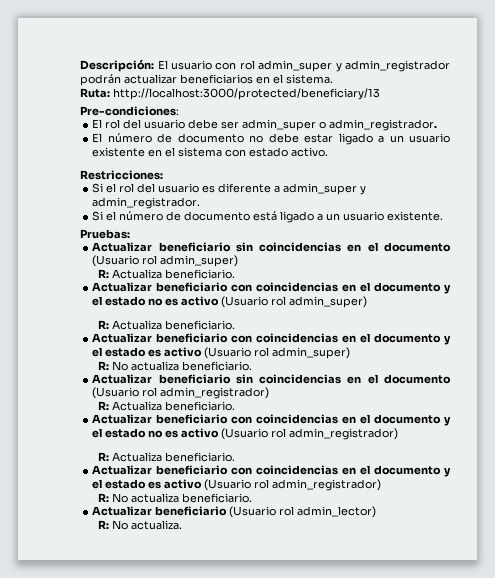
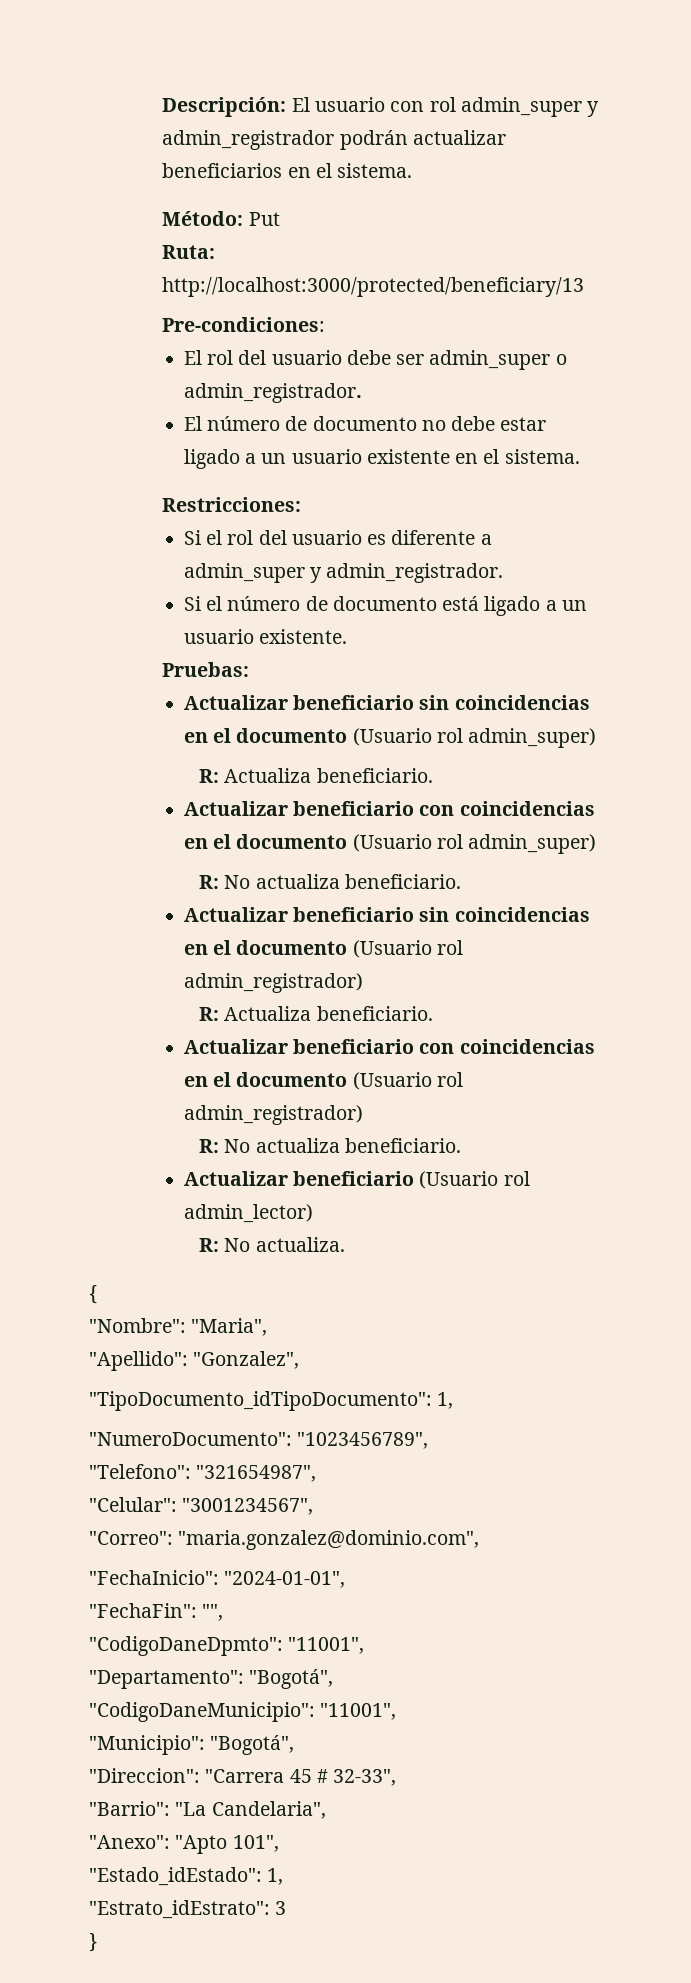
(334, 79) none -> [162,211,280,226] // Método: Put
[178,147,329,157] sistema con estado activo. -> [504,449,580,464] sistema.
[444,284,451,294] [92,296,368,308] [97,320,235,330] [92,333,451,345] [92,347,203,357] y el estado no es activo (Usuario rol admin_super) // R: Actualiza beneficiario. // Actualizar beneficiario con coincidencias en el documento y el estado es activo -> (348, 841) none
[444,416,451,426] [92,428,399,440] [97,452,235,462] [92,465,451,477] [92,479,203,489] y el estado no es activo (Usuario rol admin_registrador) // R: Actualiza beneficiario. // Actualizar beneficiario con coincidencias en el documento y el estado es activo -> (348, 1079) none
(182, 525) none -> [89,1285,97,1304] [89,1318,268,1336] [89,1351,300,1371] [89,1391,454,1411] [89,1432,429,1449] [89,1464,317,1482] [89,1497,314,1515] [89,1530,480,1550] [89,1570,346,1588] [89,1603,224,1621] [89,1636,365,1656] [89,1669,334,1689] [89,1702,397,1722] [89,1735,295,1755] [89,1768,397,1786] [89,1801,326,1819] [89,1835,279,1854] [89,1867,284,1886] [89,1900,287,1919] [89,1933,97,1952] // { // "Nombre": "Maria", // "Apellido": "Gonzalez", // "TipoDocumento_idTipoDocumento": 1, // "NumeroDocumento": "1023456789", // "Telefono": "321654987", // "Celular": "3001234567", // "Correo": "maria.gonzalez@dominio.com", // "FechaInicio": "2024-01-01", // "FechaFin": "", // "CodigoDaneDpmto": "11001", // "Departamento": "Bogotá", // "CodigoDaneMunicipio": "11001", // "Municipio": "Bogotá", // "Direccion": "Carrera 45 # 32-33", // "Barrio": "La Candelaria", // "Anexo": "Apto 101", // "Estado_idEstado": 1, // "Estrato_idEstrato": 3 // }

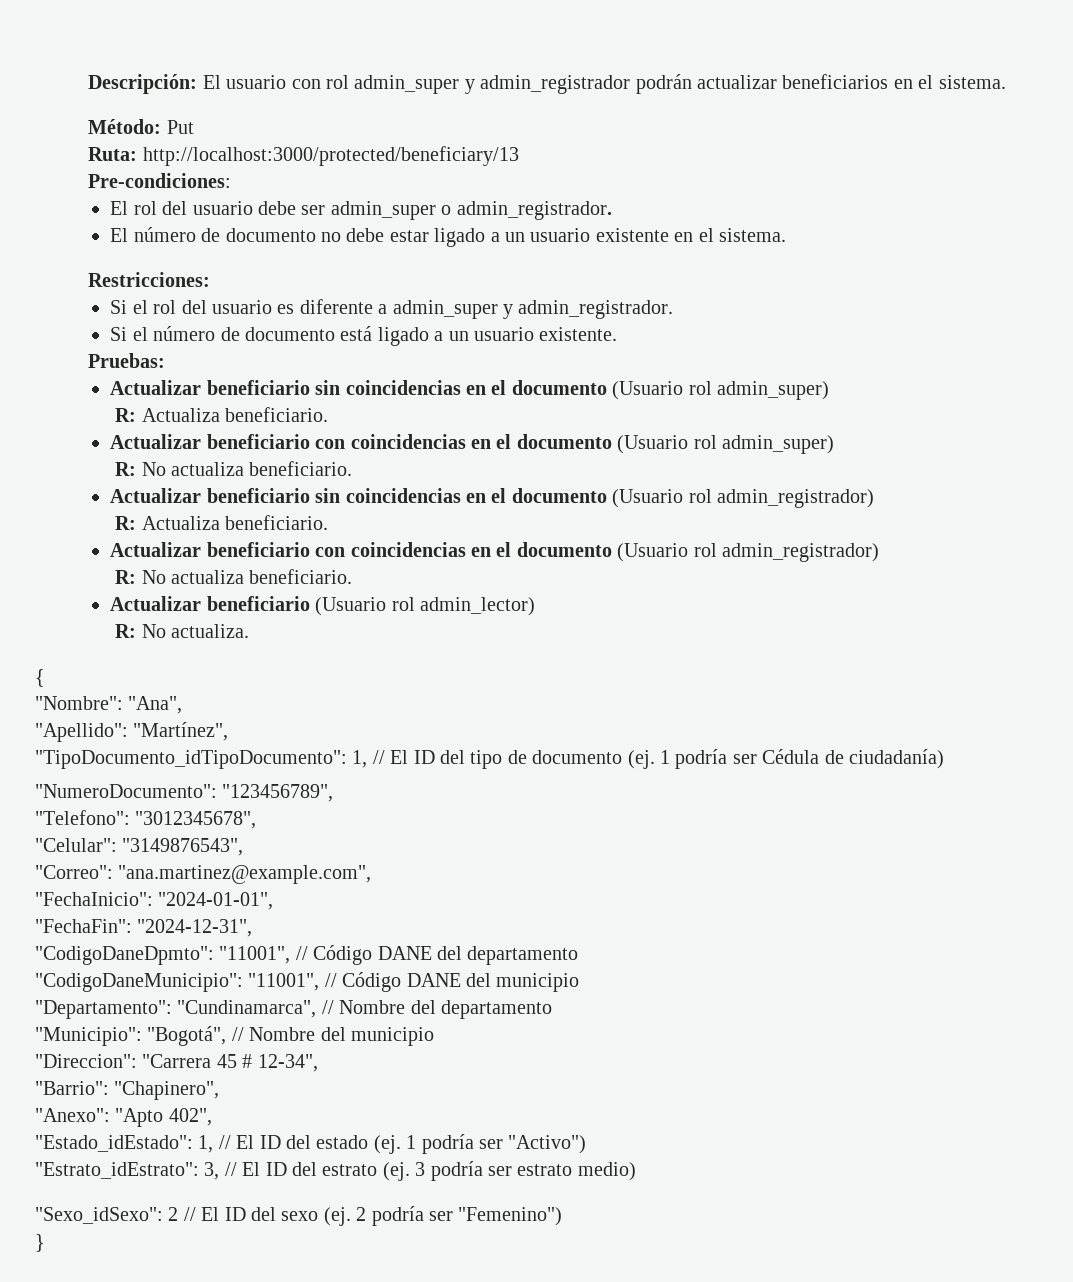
[191,1318,268,1336] "Maria", -> [128,696,183,714] "Ana",
[193,1351,300,1369] "Gonzalez", -> [133,722,229,741] "Martínez",
(454, 1400) none -> [372,749,944,769] // El ID del tipo de documento (ej. 1 podría ser Cédula de ciudadanía)
[297,1432,429,1449] "1023456789", -> [222,784,334,802] "123456789",
[196,1465,317,1482] "321654987", -> [135,811,257,829] "3012345678",
[182,1498,314,1515] "3001234567", -> [122,838,244,856] "3149876543",
[178,1530,480,1550] "maria.gonzalez@dominio.com", -> [118,865,372,884] "ana.martinez@example.com",
[202,1604,224,1621] "", -> [137,919,253,937] "2024-12-31",
[89,1669,334,1689] [89,1702,397,1722] [89,1735,295,1755] // "Departamento": "Bogotá", // "CodigoDaneMunicipio": "11001", // "Municipio": "Bogotá", -> [295,945,579,965] [35,972,580,992] [35,1000,552,1019] [35,1026,434,1046] // Código DANE del departamento // "CodigoDaneMunicipio": "11001", // Código DANE del municipio // "Departamento": "Cundinamarca", // Nombre del departamento // "Municipio": "Bogotá", // Nombre del municipio
[333,1769,397,1786] 32-33", -> [257,1054,318,1072] 12-34",
[175,1801,326,1819] "La Candelaria", -> [114,1081,220,1100] "Chapinero",
[232,1835,279,1852] 101", -> [168,1108,212,1126] 402",
[89,1900,287,1919] // "Estrato_idEstrato": 3 -> [218,1134,587,1154] [35,1161,636,1181] [35,1206,563,1226] // El ID del estado (ej. 1 podría ser "Activo") // "Estrato_idEstrato": 3, // El ID del estrato (ej. 3 podría ser estrato medio) // "Sexo_idSexo": 2 // El ID del sexo (ej. 2 podría ser "Femenino")

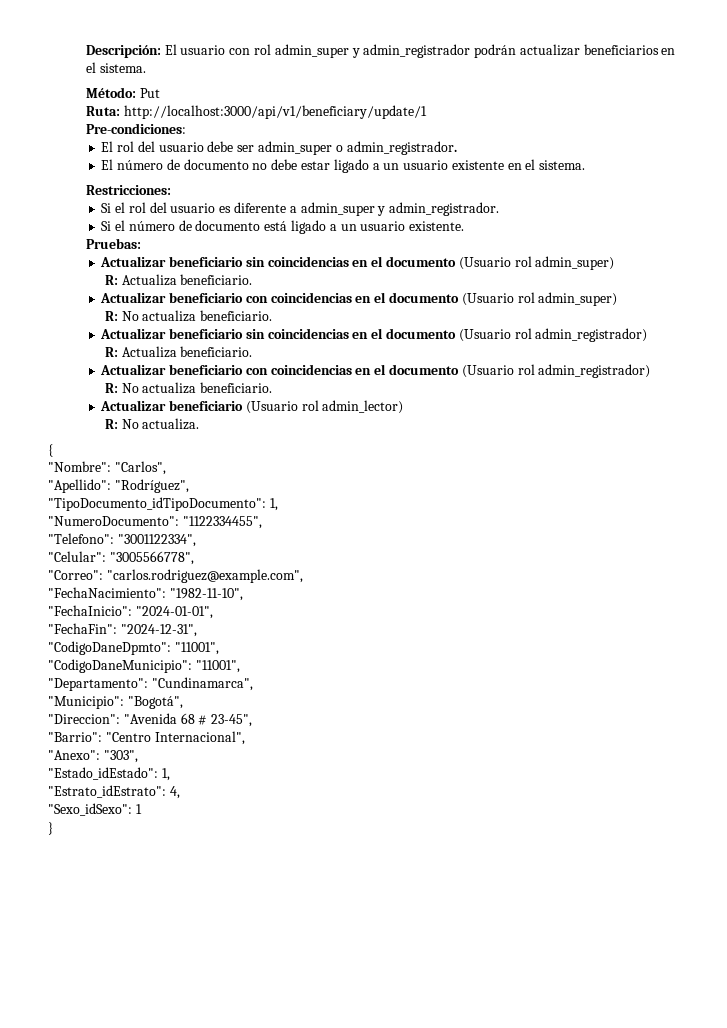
[142,146,519,166] http://localhost:3000/protected/beneficiary/13 -> [123,105,427,119] http://localhost:3000/api/v1/beneficiary/update/1
[128,696,183,714] "Ana", -> [114,461,166,475] "Carlos",
[133,722,229,741] "Martínez", -> [114,479,189,493] "Rodríguez",
[372,749,944,769] // El ID del tipo de documento (ej. 1 podría ser Cédula de ciudadanía) -> (278, 504) none
[222,784,334,802] "123456789", -> [182,516,262,529] "1122334455",
[135,811,257,829] "3012345678", -> [117,534,196,547] "3001122334",
[122,838,244,856] "3149876543", -> [109,551,194,565] "3005566778",
[118,865,372,884] "ana.martinez@example.com", -> [106,569,303,583] [48,587,243,601] "carlos.rodriguez@example.com", // "FechaNacimiento": "1982-11-10",
[295,945,579,965] [35,972,580,992] [35,1000,552,1019] [35,1026,434,1046] [35,1054,318,1072] // Código DANE del departamento // "CodigoDaneMunicipio": "11001", // Código DANE del municipio // "Departamento": "Cundinamarca", // Nombre del departamento // "Municipio": "Bogotá", // Nombre del municipio // "Direccion": "Carrera 45 # 12-34", -> [48,659,240,673] [48,677,253,691] [48,696,183,709] [48,713,253,727] // "CodigoDaneMunicipio": "11001", // "Departamento": "Cundinamarca", // "Municipio": "Bogotá", // "Direccion": "Avenida 68 # 23-45",
[114,1081,220,1100] "Chapinero", -> [105,731,245,745] "Centro Internacional",
[115,1108,212,1127] "Apto 402", -> [103,750,138,763] "303",
[218,1134,587,1154] [35,1161,636,1181] [35,1206,563,1226] // El ID del estado (ej. 1 podría ser "Activo") // "Estrato_idEstrato": 3, // El ID del estrato (ej. 3 podría ser estrato medio) // "Sexo_idSexo": 2 // El ID del sexo (ej. 2 podría ser "Femenino") -> [48,785,180,799] [48,803,142,816] // "Estrato_idEstrato": 4, // "Sexo_idSexo": 1

